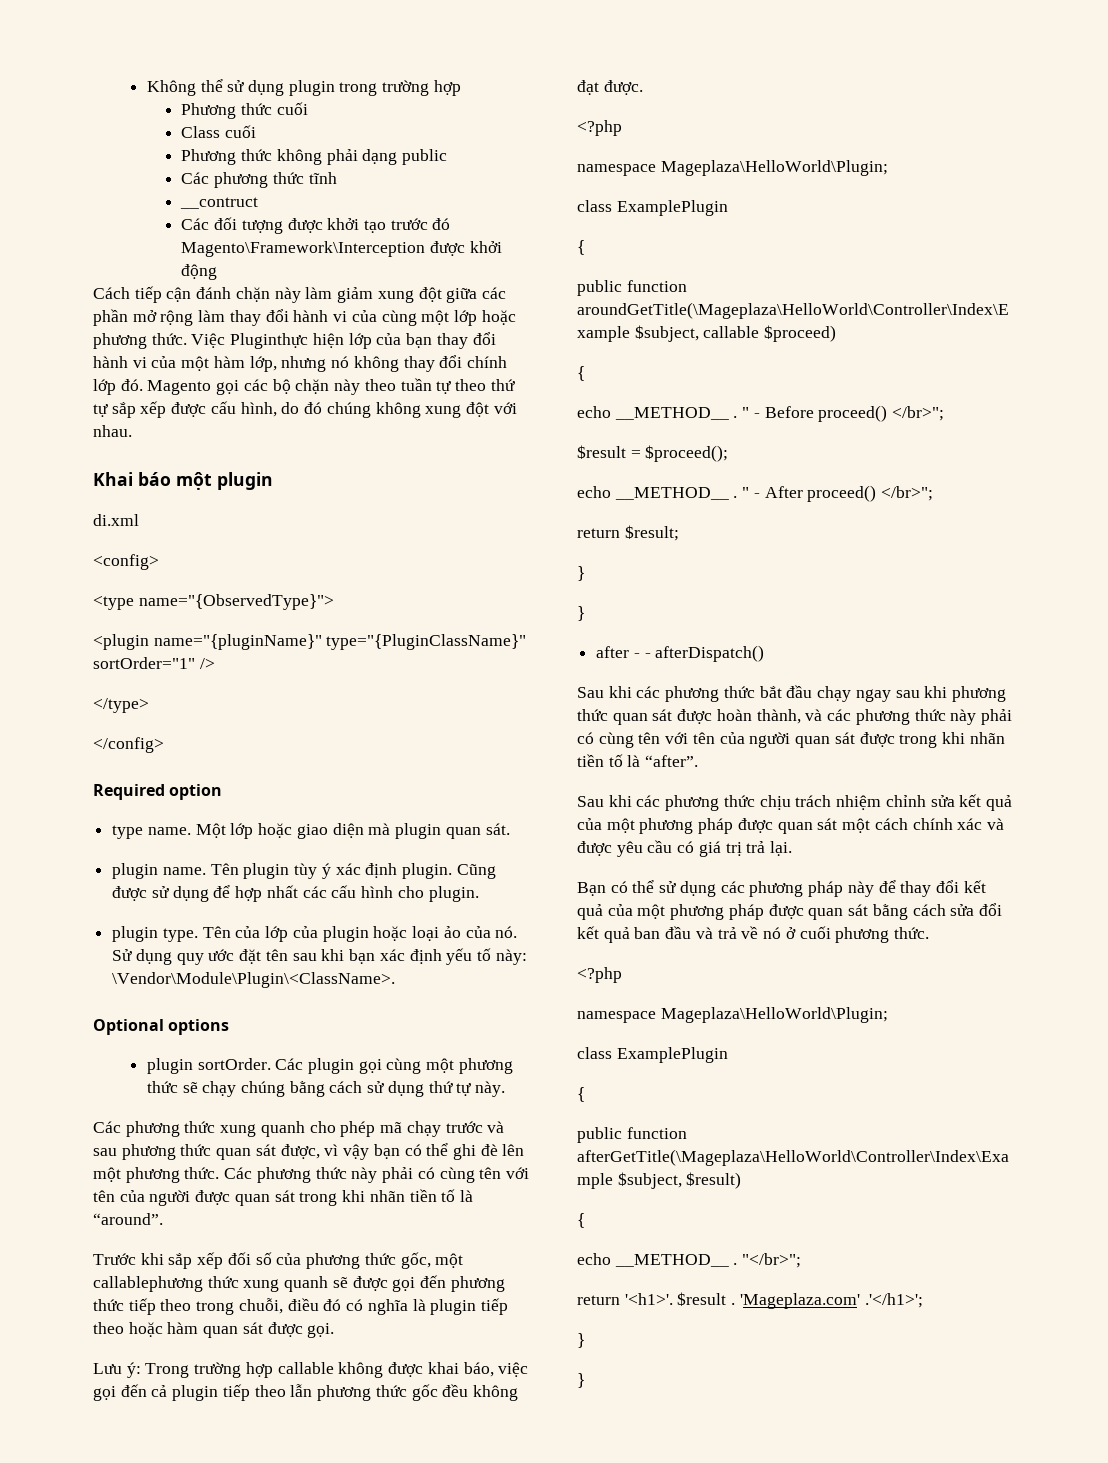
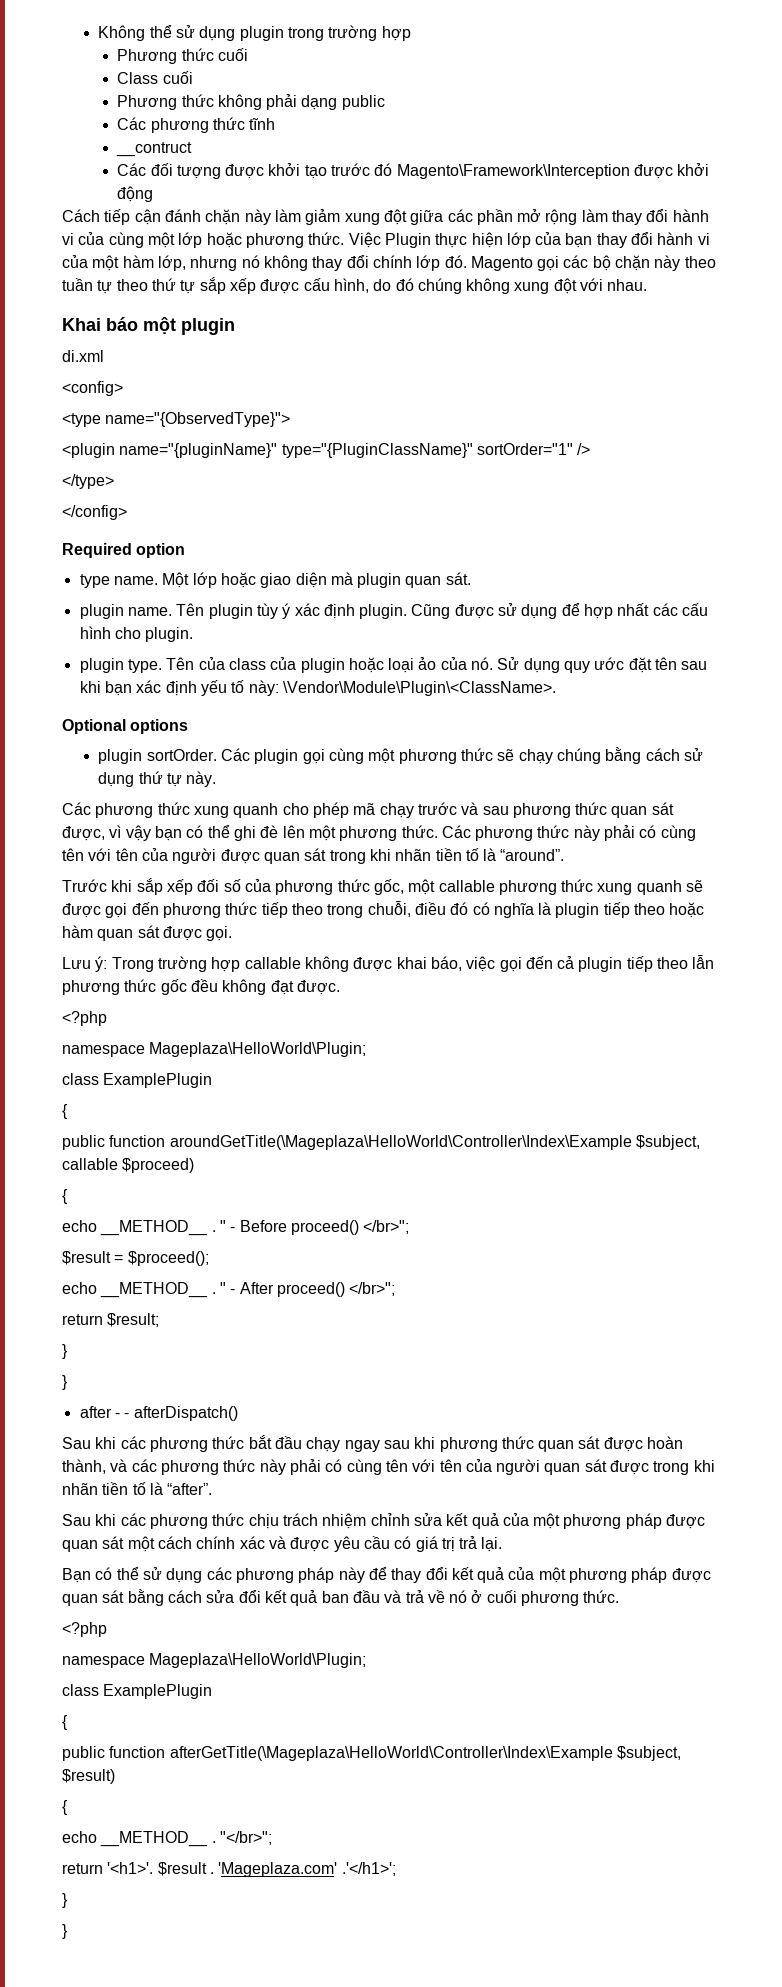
[230,333,309,349] Pluginthực -> [384,233,468,248] Plugin thực
[265,926,289,942] lớp -> [228,658,266,670] class
[93,1276,203,1292] callablephương -> [438,880,557,895] callable phương

